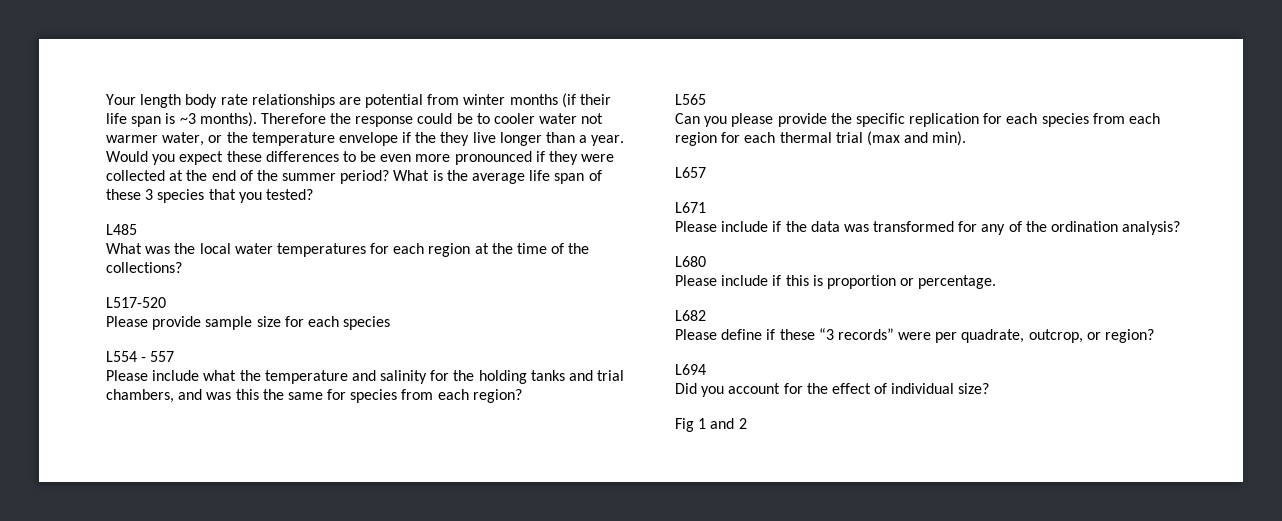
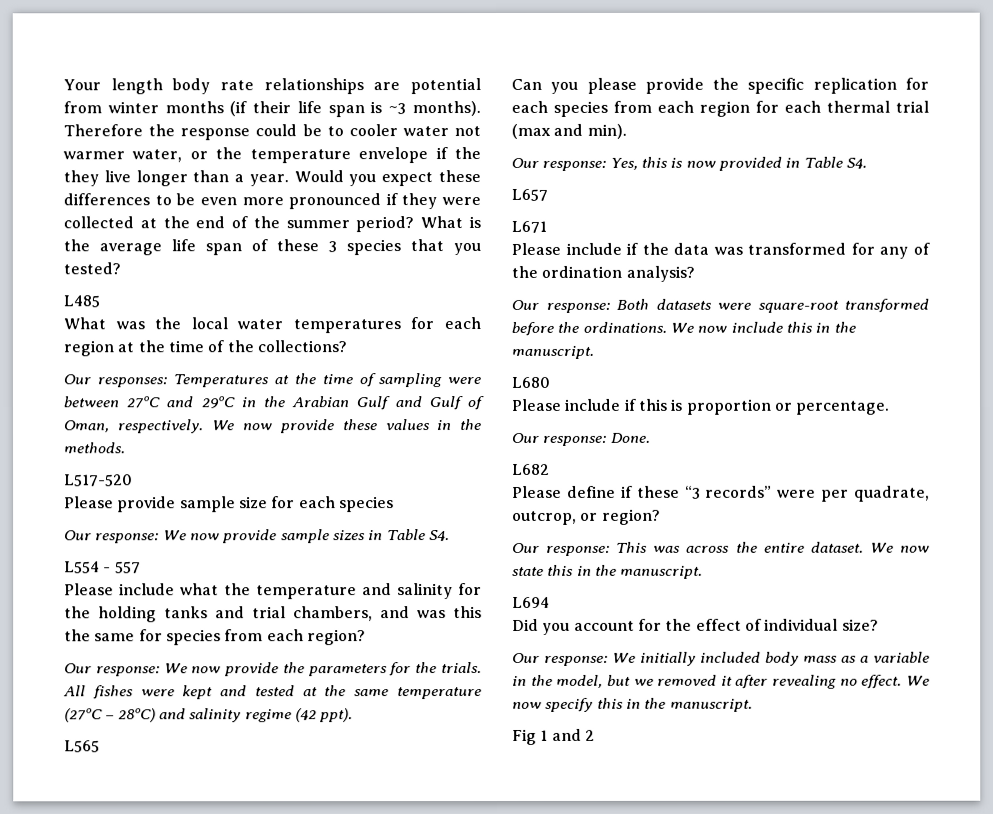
(182, 267) none -> [63,373,481,388] [63,396,485,411] [64,419,482,434] [64,442,126,454] // Our responses: Temperatures at the time of sampling were between 27ºC and 29ºC in the Arabian Gulf and Gulf of Oman, respectively. We now provide these values in the methods.
(391, 323) none -> [64,529,450,544] // Our response: We now provide sample sizes in Table S4.
(522, 396) none -> [64,662,483,677] [63,685,482,700] [64,708,354,723] // Our response: We now provide the parameters for the trials. All fishes were kept and tested at the same temperature (27ºC – 28ºC) and salinity regime (42 ppt).
(967, 138) none -> [511,156,867,171] // Our response: Yes, this is now provided in Table S4.
(1181, 228) none -> [511,298,929,313] [511,321,856,336] [511,345,594,359] // Our response: Both datasets were square-root transformed before the ordinations. We now include this in the manuscript.
(997, 282) none -> [512,432,651,446] // Our response: Done.
(1155, 336) none -> [512,541,930,556] [512,564,704,579] // Our response: This was across the entire dataset. We now state this in the manuscript.
(990, 388) none -> [512,651,930,666] [512,674,931,689] [512,697,753,712] // Our response: We initially included body mass as a variable in the model, but we removed it after revealing no effect. We now specify this in the manuscript.

